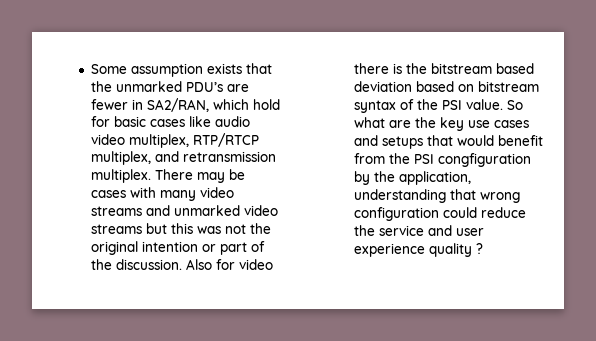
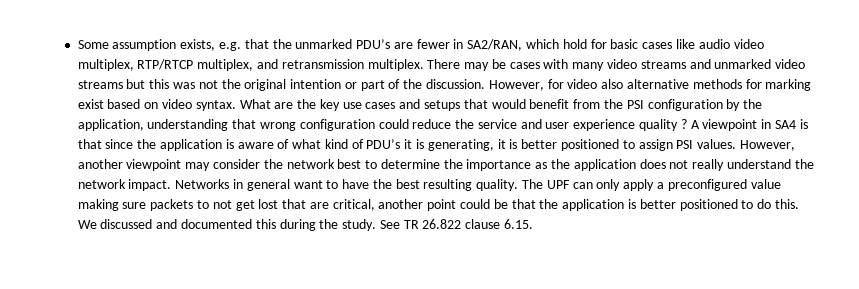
[207,63,243,74] exists -> [180,39,242,51] exists, e.g.
[186,259,213,270] Also -> [488,80,544,91] However,
[354,63,535,74] [354,81,540,92] [354,99,524,113] [354,117,386,128] there is the bitstream based deviation based on bitstream syntax of the PSI value. So what -> [601,79,812,91] [77,99,271,111] also alternative methods for marking exist based on video syntax. What
[438,153,532,167] congfiguration -> [647,99,723,111] configuration
(484, 248) none -> [690,119,808,131] [77,139,795,151] [77,159,814,171] [77,179,781,191] [77,199,799,211] [77,219,534,231] A viewpoint in SA4 is that since the application is aware of what kind of PDU’s it is generating, it is better positioned to assign PSI values. However, another viewpoint may consider the network best to determine the importance as the application does not really understand the network impact. Networks in general want to have the best resulting quality. The UPF can only apply a preconfigured value making sure packets to not get lost that are critical, another point could be that the application is better positioned to do this. We discussed and documented this during the study. See TR 26.822 clause 6.15.

